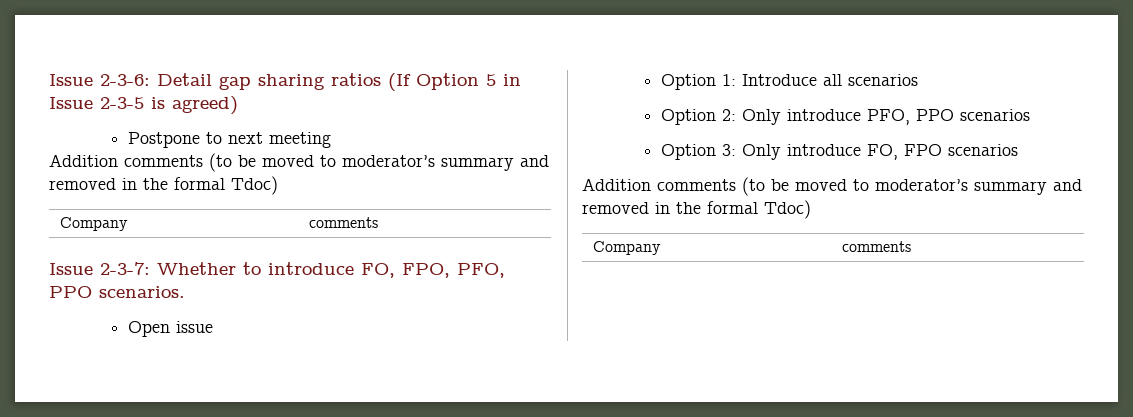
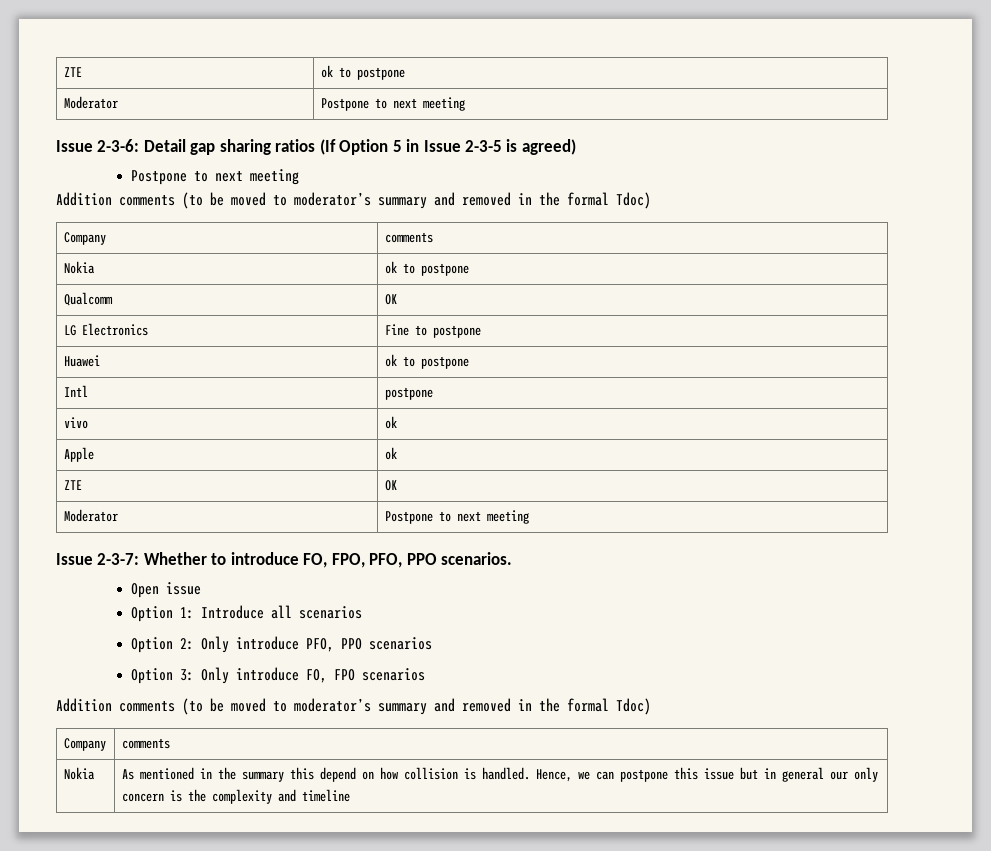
(49, 80) none -> [63,67,82,77] [320,65,405,80] [63,96,118,109] [320,97,465,111] ZTE | ok to postpone // Moderator | Postpone to next meeting //
(378, 222) none -> [63,261,95,274] [384,261,469,276] [63,292,113,306] [384,294,397,305] [63,323,148,336] [384,324,481,338] [63,355,100,367] [384,354,469,369] [63,385,88,397] [384,387,433,400] [63,417,88,429] [384,416,397,429] [63,447,94,462] [384,447,397,460] [63,480,82,490] [384,480,397,491] [63,509,118,522] [384,510,529,524] // Nokia | ok to postpone // Qualcomm | OK // LG Electronics | Fine to postpone // Huawei | ok to postpone // Intl | postpone // vivo | ok // Apple | ok // ZTE | OK // Moderator | Postpone to next meeting
(911, 246) none -> [63,767,95,780] [121,767,878,782] [121,789,350,804] // Nokia | As mentioned in the summary this depend on how collision is handled. Hence, we can postpone this issue but in general our only concern is the complexity and timeline

